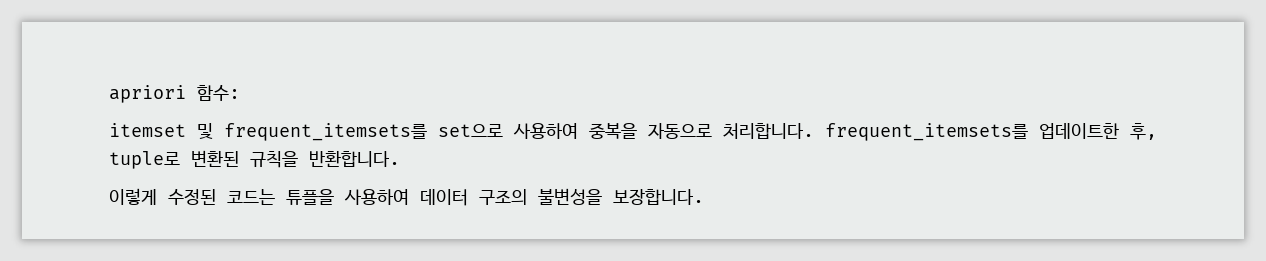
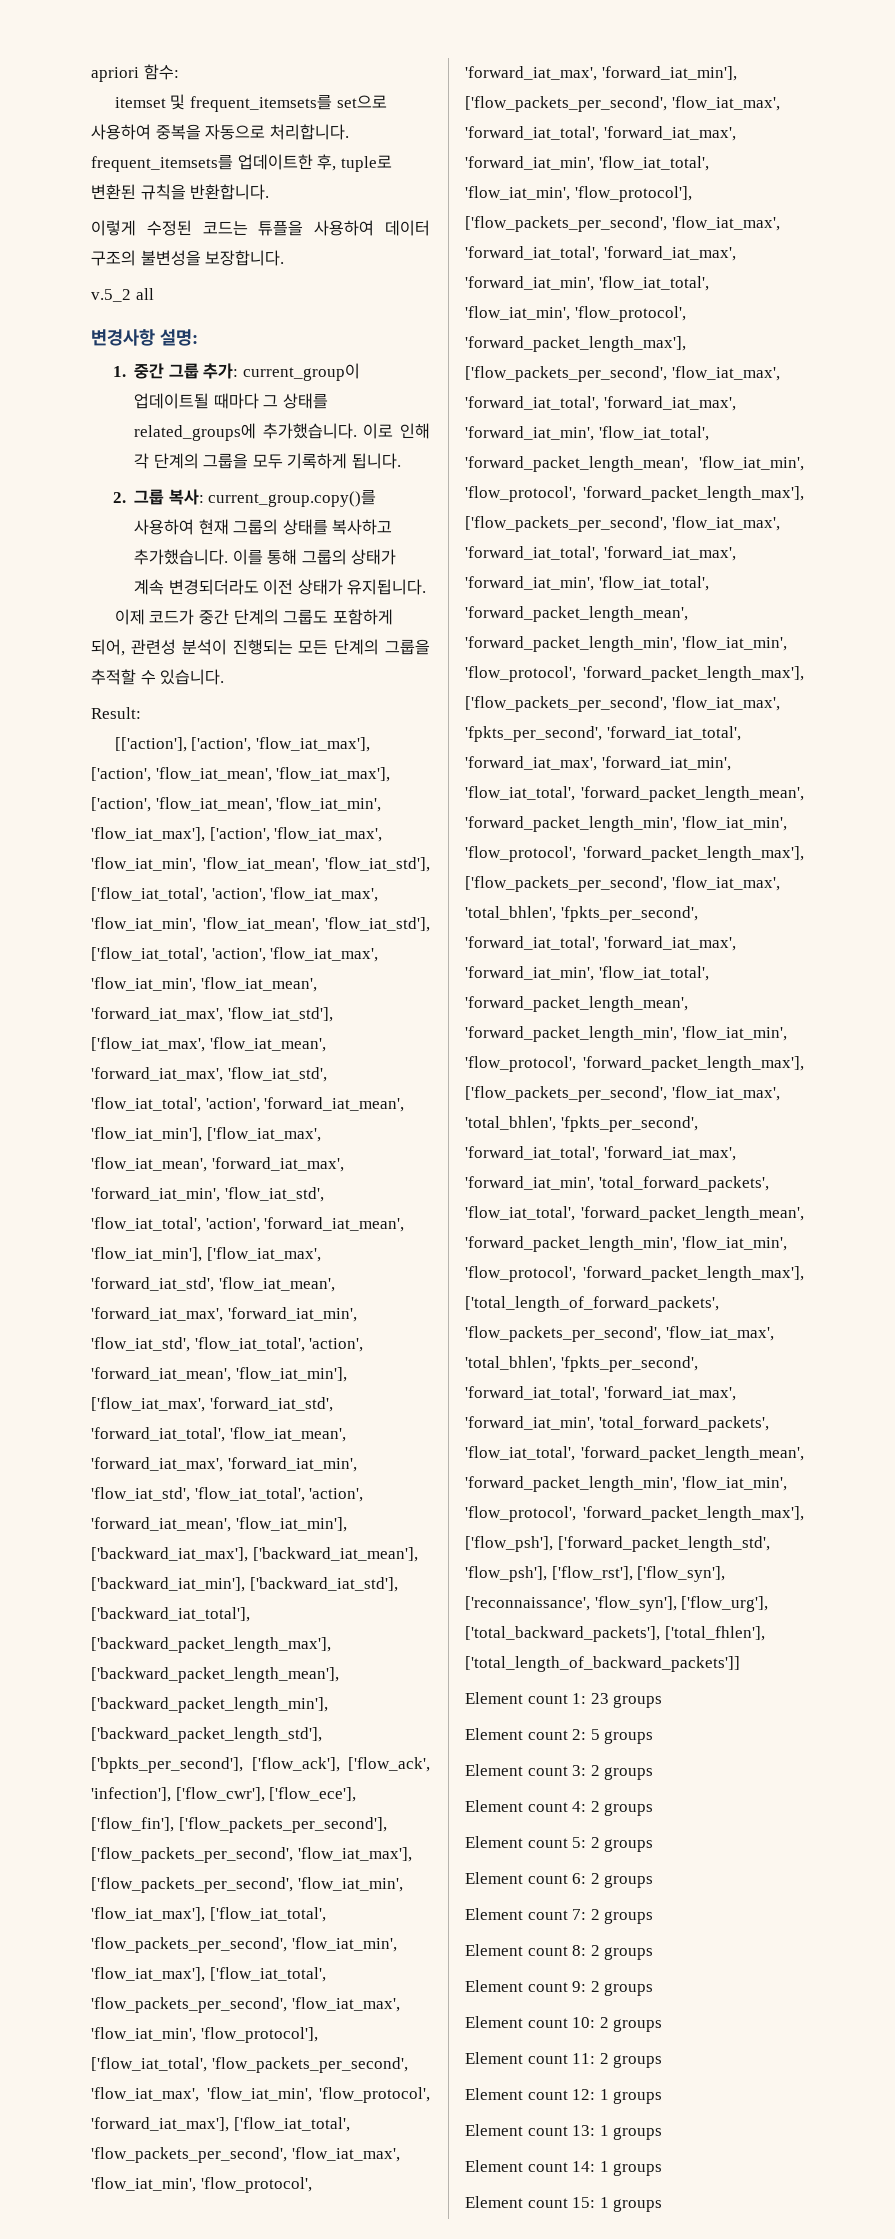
(704, 197) none -> [91,288,154,302] [91,329,198,346] [112,363,360,381] [134,393,328,409] [134,423,430,441] [134,453,402,469] [112,489,377,507] [134,519,393,535] [134,549,397,565] [134,579,427,595] [114,609,393,625] [91,639,430,656] [91,669,225,685] [91,707,141,719] [114,737,370,752] [91,767,391,782] [91,797,382,812] [91,827,383,842] [91,857,430,872] [91,887,379,902] [91,917,430,932] [91,947,379,962] [91,977,317,992] [91,1007,333,1022] [91,1037,326,1052] [91,1067,327,1082] [91,1097,405,1112] [91,1127,321,1142] [91,1157,344,1172] [91,1187,324,1202] [91,1217,405,1232] [91,1247,321,1262] [91,1277,335,1292] [91,1307,357,1322] [91,1337,364,1352] [91,1367,347,1382] [91,1397,333,1412] [91,1427,346,1442] [91,1457,357,1472] [91,1487,364,1502] [91,1517,347,1532] [91,1547,418,1562] [91,1577,398,1592] [91,1607,250,1622] [91,1637,331,1653] [91,1667,339,1683] [91,1697,328,1713] [91,1727,322,1743] [91,1757,430,1773] [91,1787,357,1802] [91,1817,387,1833] [91,1847,412,1863] [91,1877,403,1893] [91,1907,326,1922] [91,1937,397,1953] [91,1967,326,1982] [91,1997,400,2013] [91,2027,318,2043] [91,2057,408,2073] [91,2087,430,2103] [91,2117,350,2132] [91,2147,400,2163] [91,2177,312,2193] [465,66,737,81] [465,96,780,112] [465,126,736,141] [465,156,709,171] [465,186,692,202] [465,216,780,232] [465,246,736,261] [465,276,709,291] [465,306,686,322] [465,336,686,352] [465,366,780,382] [465,396,736,411] [465,426,709,441] [465,456,804,472] [465,486,804,502] [465,516,780,532] [465,546,736,561] [465,576,709,591] [465,606,688,622] [465,636,787,652] [465,666,804,682] [465,696,780,712] [465,726,741,742] [465,756,731,771] [465,786,804,802] [465,816,787,832] [465,846,804,862] [465,876,780,892] [465,906,698,922] [465,936,736,951] [465,966,709,981] [465,996,688,1012] [465,1026,787,1042] [465,1056,804,1072] [465,1086,780,1102] [465,1116,698,1132] [465,1146,736,1161] [465,1176,769,1192] [465,1206,804,1222] [465,1236,787,1252] [465,1266,804,1282] [465,1296,719,1312] [465,1326,774,1342] [465,1356,698,1372] [465,1386,736,1401] [465,1416,769,1432] [465,1446,804,1462] [465,1476,787,1492] [465,1506,804,1522] [465,1536,770,1552] [465,1566,726,1582] [465,1596,769,1612] [465,1626,765,1642] [465,1656,740,1672] [465,1692,663,1708] [465,1728,654,1744] [465,1764,654,1780] [465,1800,654,1816] [465,1836,654,1852] [465,1872,654,1888] [465,1908,654,1924] [465,1944,654,1960] [465,1980,654,1996] [465,2016,663,2032] [465,2052,663,2068] [465,2088,663,2104] [465,2124,663,2140] [465,2160,663,2176] [465,2196,663,2212] // v.5_2 all // 변경사항 설명: // 1. 중간 그룹 추가: current_group이 업데이트될 때마다 그 상태를 related_groups에 추가했습니다. 이로 인해 각 단계의 그룹을 모두 기록하게 됩니다. // 2. 그룹 복사: current_group.copy()를 사용하여 현재 그룹의 상태를 복사하고 추가했습니다. 이를 통해 그룹의 상태가 계속 변경되더라도 이전 상태가 유지됩니다. // 이제 코드가 중간 단계의 그룹도 포함하게 되어, 관련성 분석이 진행되는 모든 단계의 그룹을 추적할 수 있습니다. // Result: // [['action'], ['action', 'flow_iat_max'], ['action', 'flow_iat_mean', 'flow_iat_max'], ['action', 'flow_iat_mean', 'flow_iat_min', 'flow_iat_max'], ['action', 'flow_iat_max', 'flow_iat_min', 'flow_iat_mean', 'flow_iat_std'], ['flow_iat_total', 'action', 'flow_iat_max', 'flow_iat_min', 'flow_iat_mean', 'flow_iat_std'], ['flow_iat_total', 'action', 'flow_iat_max', 'flow_iat_min', 'flow_iat_mean', 'forward_iat_max', 'flow_iat_std'], ['flow_iat_max', 'flow_iat_mean', 'forward_iat_max', 'flow_iat_std', 'flow_iat_total', 'action', 'forward_iat_mean', 'flow_iat_min'], ['flow_iat_max', 'flow_iat_mean', 'forward_iat_max', 'forward_iat_min', 'flow_iat_std', 'flow_iat_total', 'action', 'forward_iat_mean', 'flow_iat_min'], ['flow_iat_max', 'forward_iat_std', 'flow_iat_mean', 'forward_iat_max', 'forward_iat_min', 'flow_iat_std', 'flow_iat_total', 'action', 'forward_iat_mean', 'flow_iat_min'], ['flow_iat_max', 'forward_iat_std', 'forward_iat_total', 'flow_iat_mean', 'forward_iat_max', 'forward_iat_min', 'flow_iat_std', 'flow_iat_total', 'action', 'forward_iat_mean', 'flow_iat_min'], ['backward_iat_max'], ['backward_iat_mean'], ['backward_iat_min'], ['backward_iat_std'], ['backward_iat_total'], ['backward_packet_length_max'], ['backward_packet_length_mean'], ['backward_packet_length_min'], ['backward_packet_length_std'], ['bpkts_per_second'], ['flow_ack'], ['flow_ack', 'infection'], ['flow_cwr'], ['flow_ece'], ['flow_fin'], ['flow_packets_per_second'], ['flow_packets_per_second', 'flow_iat_max'], ['flow_packets_per_second', 'flow_iat_min', 'flow_iat_max'], ['flow_iat_total', 'flow_packets_per_second', 'flow_iat_min', 'flow_iat_max'], ['flow_iat_total', 'flow_packets_per_second', 'flow_iat_max', 'flow_iat_min', 'flow_protocol'], ['flow_iat_total', 'flow_packets_per_second', 'flow_iat_max', 'flow_iat_min', 'flow_protocol', 'forward_iat_max'], ['flow_iat_total', 'flow_packets_per_second', 'flow_iat_max', 'flow_iat_min', 'flow_protocol', 'forward_iat_max', 'forward_iat_min'], ['flow_packets_per_second', 'flow_iat_max', 'forward_iat_total', 'forward_iat_max', 'forward_iat_min', 'flow_iat_total', 'flow_iat_min', 'flow_protocol'], ['flow_packets_per_second', 'flow_iat_max', 'forward_iat_total', 'forward_iat_max', 'forward_iat_min', 'flow_iat_total', 'flow_iat_min', 'flow_protocol', 'forward_packet_length_max'], ['flow_packets_per_second', 'flow_iat_max', 'forward_iat_total', 'forward_iat_max', 'forward_iat_min', 'flow_iat_total', 'forward_packet_length_mean', 'flow_iat_min', 'flow_protocol', 'forward_packet_length_max'], ['flow_packets_per_second', 'flow_iat_max', 'forward_iat_total', 'forward_iat_max', 'forward_iat_min', 'flow_iat_total', 'forward_packet_length_mean', 'forward_packet_length_min', 'flow_iat_min', 'flow_protocol', 'forward_packet_length_max'], ['flow_packets_per_second', 'flow_iat_max', 'fpkts_per_second', 'forward_iat_total', 'forward_iat_max', 'forward_iat_min', 'flow_iat_total', 'forward_packet_length_mean', 'forward_packet_length_min', 'flow_iat_min', 'flow_protocol', 'forward_packet_length_max'], ['flow_packets_per_second', 'flow_iat_max', 'total_bhlen', 'fpkts_per_second', 'forward_iat_total', 'forward_iat_max', 'forward_iat_min', 'flow_iat_total', 'forward_packet_length_mean', 'forward_packet_length_min', 'flow_iat_min', 'flow_protocol', 'forward_packet_length_max'], ['flow_packets_per_second', 'flow_iat_max', 'total_bhlen', 'fpkts_per_second', 'forward_iat_total', 'forward_iat_max', 'forward_iat_min', 'total_forward_packets', 'flow_iat_total', 'forward_packet_length_mean', 'forward_packet_length_min', 'flow_iat_min', 'flow_protocol', 'forward_packet_length_max'], ['total_length_of_forward_packets', 'flow_packets_per_second', 'flow_iat_max', 'total_bhlen', 'fpkts_per_second', 'forward_iat_total', 'forward_iat_max', 'forward_iat_min', 'total_forward_packets', 'flow_iat_total', 'forward_packet_length_mean', 'forward_packet_length_min', 'flow_iat_min', 'flow_protocol', 'forward_packet_length_max'], ['flow_psh'], ['forward_packet_length_std', 'flow_psh'], ['flow_rst'], ['flow_syn'], ['reconnaissance', 'flow_syn'], ['flow_urg'], ['total_backward_packets'], ['total_fhlen'], ['total_length_of_backward_packets']] // Element count 1: 23 groups // Element count 2: 5 groups // Element count 3: 2 groups // Element count 4: 2 groups // Element count 5: 2 groups // Element count 6: 2 groups // Element count 7: 2 groups // Element count 8: 2 groups // Element count 9: 2 groups // Element count 10: 2 groups // Element count 11: 2 groups // Element count 12: 1 groups // Element count 13: 1 groups // Element count 14: 1 groups // Element count 15: 1 groups

